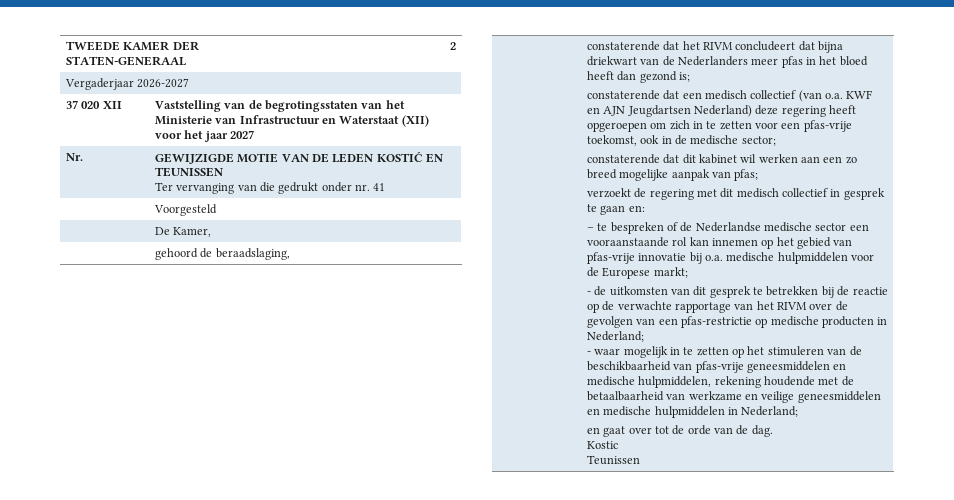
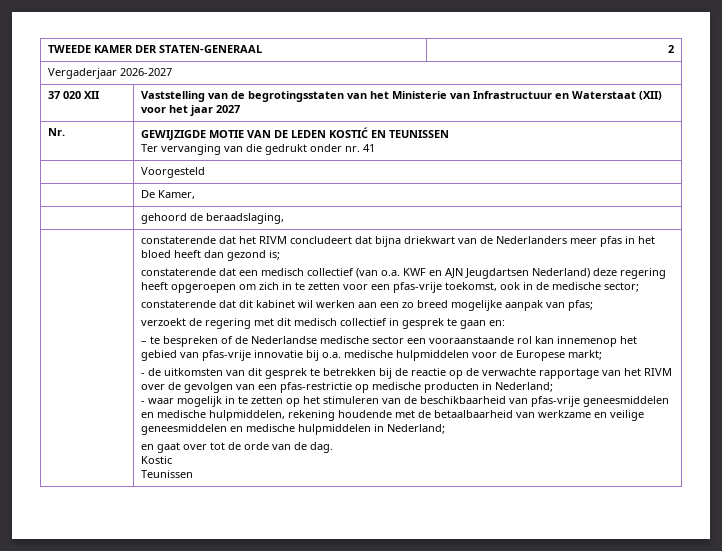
[711,238,774,249] innemen op -> [557,336,618,347] innemenop

